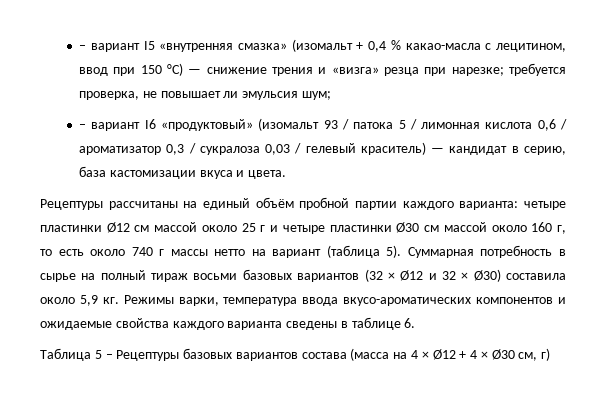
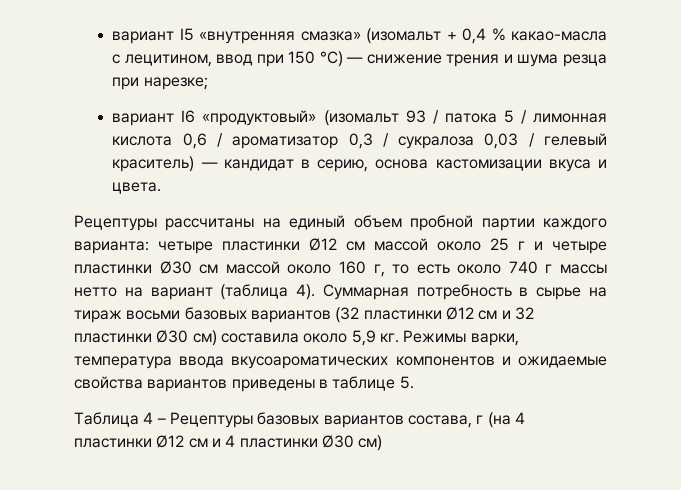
[79,45,87,50] – -> (112, 37) none
[331,67,379,74] «визга» -> [517,54,559,67] шума
[508,63,566,76] [79,91,332,100] [79,124,87,129] требуется проверка, не повышает ли эмульсия шум; // – -> (208, 83) //
[79,166,107,177] база -> [375,159,429,169] основа
[255,197,294,208] объём -> [353,215,402,228] объем
[386,245,402,258] 5). -> [296,284,316,300] 4).
[100,270,146,280] полный -> (607, 292) none
[387,269,501,282] × Ø12 и 32 × Ø30) -> [363,307,534,320] [74,330,217,346] пластинки Ø12 см и 32 пластинки Ø30 см)
[343,297,472,306] вкусо-ароматических -> [231,356,389,369] вкусоароматических
[172,321,338,330] каждого варианта сведены -> [147,379,315,392] вариантов приведены
[404,318,416,328] 6. -> [399,376,414,389] 5.
[94,350,102,359] 5 -> [143,412,154,424] 4
[301,348,551,361] состава (масса на 4 × Ø12 + 4 × Ø30 см, г) -> [407,412,525,428] [74,435,383,451] состава, г (на 4 пластинки Ø12 см и 4 пластинки Ø30 см)

